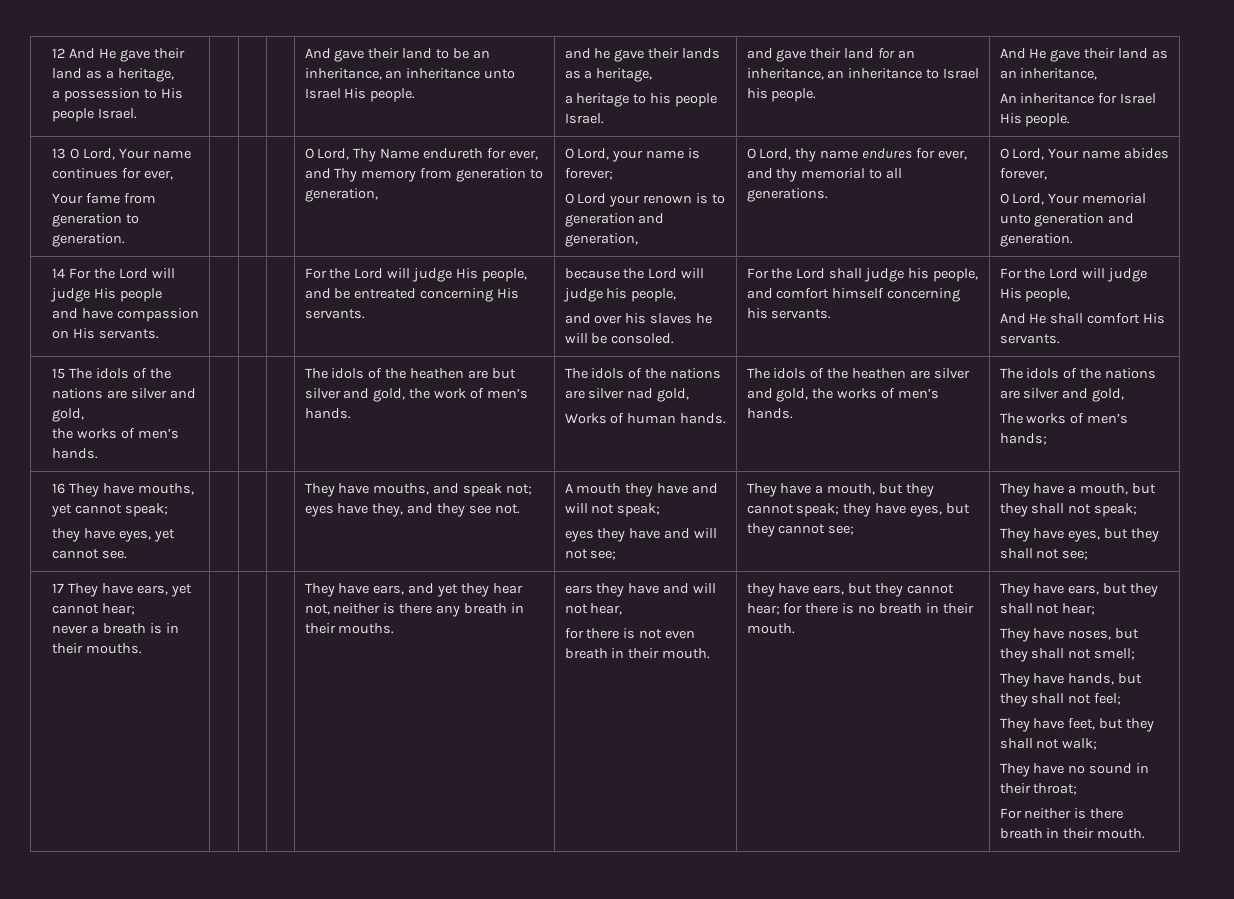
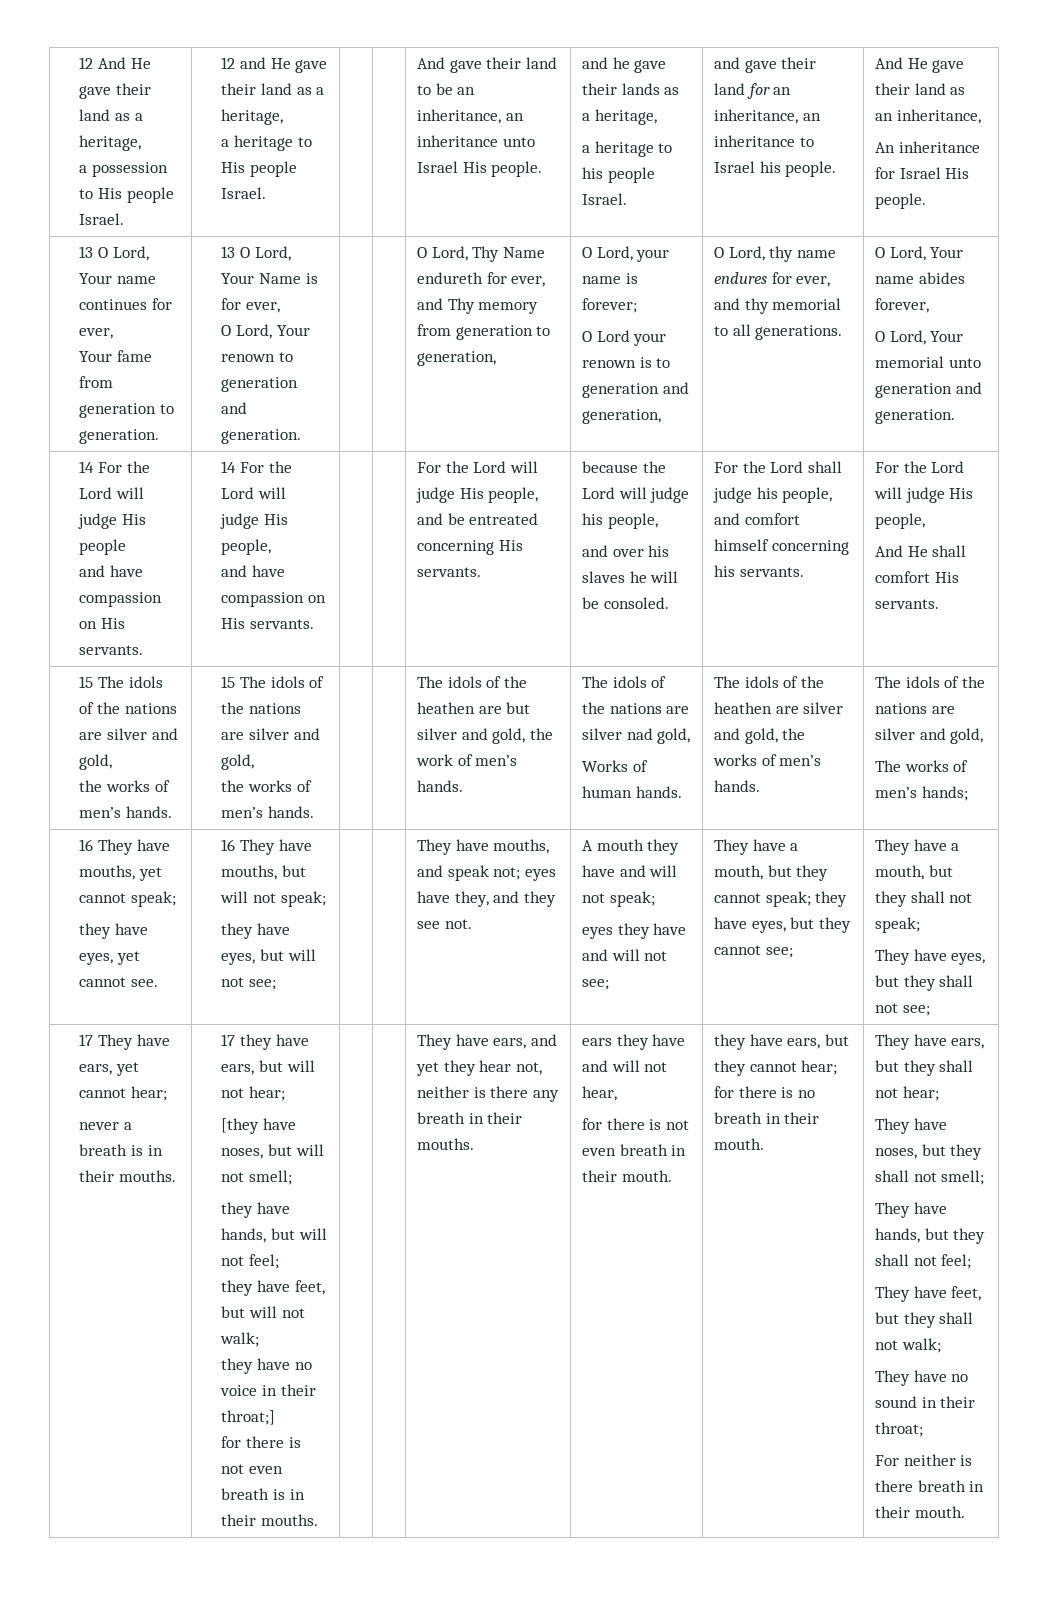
(138, 113) none -> [221,57,328,73] [221,83,325,95] [221,109,284,125] [221,135,312,151] [221,161,297,177] [221,187,267,199] 12 and He gave their land as a heritage, // a heritage to His people Israel.
(126, 240) none -> [221,246,291,261] [221,273,318,284] [221,298,280,313] [221,324,310,339] [221,352,293,362] [221,377,299,392] [221,402,248,414] [221,429,302,444] 13 O Lord, Your Name is for ever, // O Lord, Your renown to generation and generation.
(160, 334) none -> [221,461,292,473] [221,487,286,499] [220,513,288,529] [221,539,272,555] [221,565,285,577] [221,592,326,607] [221,618,314,629] 14 For the Lord will judge His people, // and have compassion on His servants.
(99, 453) none -> [221,676,325,688] [221,702,301,714] [221,728,320,740] [221,754,255,770] [221,780,312,792] [221,806,314,818] 15 The idols of the nations are silver and gold, // the works of men’s hands.
(128, 554) none -> [221,839,312,855] [221,865,306,880] [220,891,326,907] [221,923,290,939] [221,949,316,965] [221,977,276,990] 16 They have mouths, but will not speak; // they have eyes, but will not see;
(143, 648) none -> [221,1034,309,1050] [221,1060,315,1075] [221,1086,285,1101] [221,1118,296,1134] [221,1144,324,1159] [221,1170,292,1185] [221,1202,290,1218] [221,1228,327,1243] [221,1254,279,1269] [221,1280,325,1296] [221,1306,305,1318] [220,1332,260,1347] [221,1358,312,1374] [220,1384,316,1396] [221,1410,276,1425] [221,1436,301,1448] [221,1464,283,1474] [221,1488,305,1500] [221,1514,318,1526] 17 they have ears, but will not hear; // [they have noses, but will not smell; // they have hands, but will not feel; // they have feet, but will not walk; // they have no voice in their throat;] // for there is not even breath is in their mouths.

